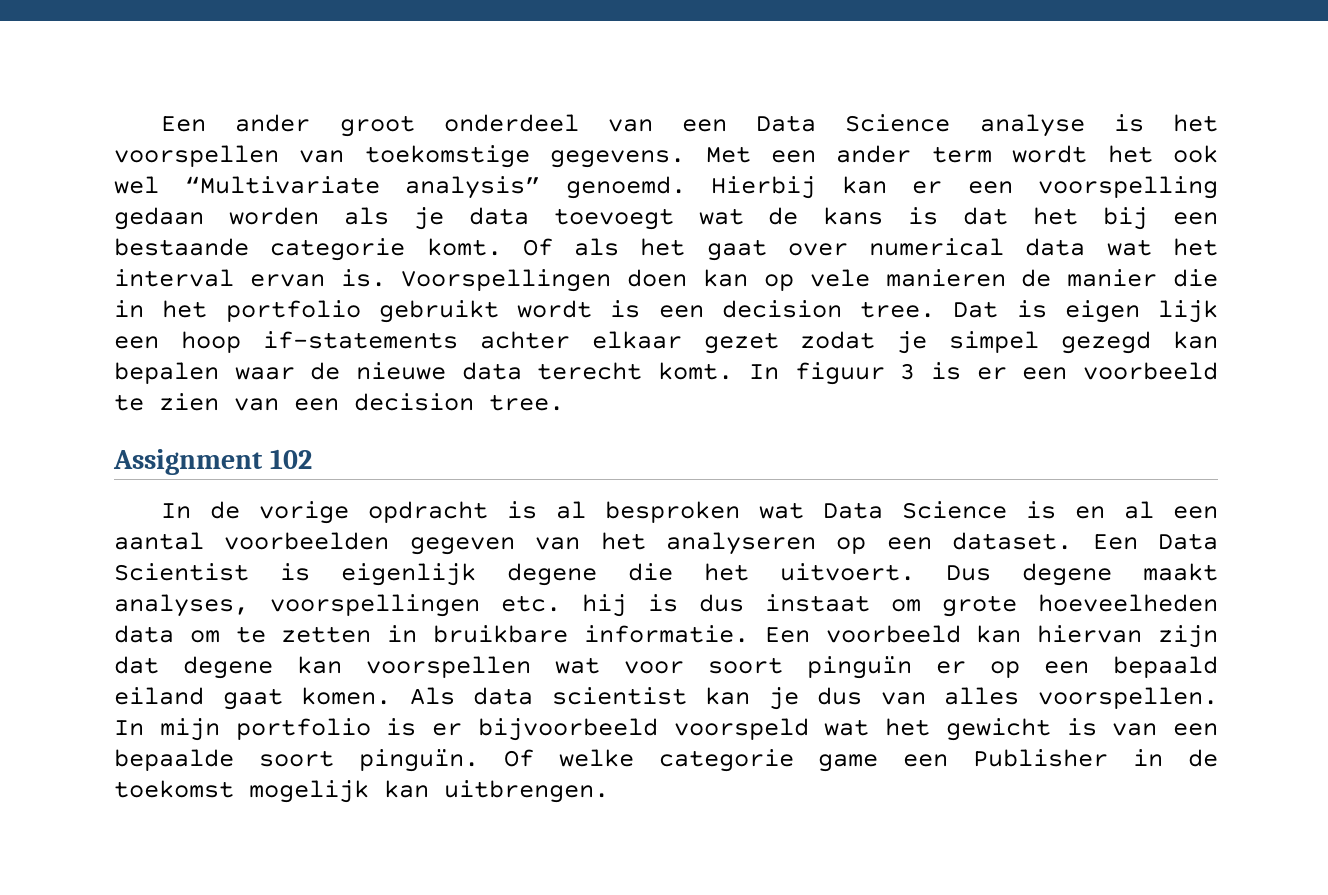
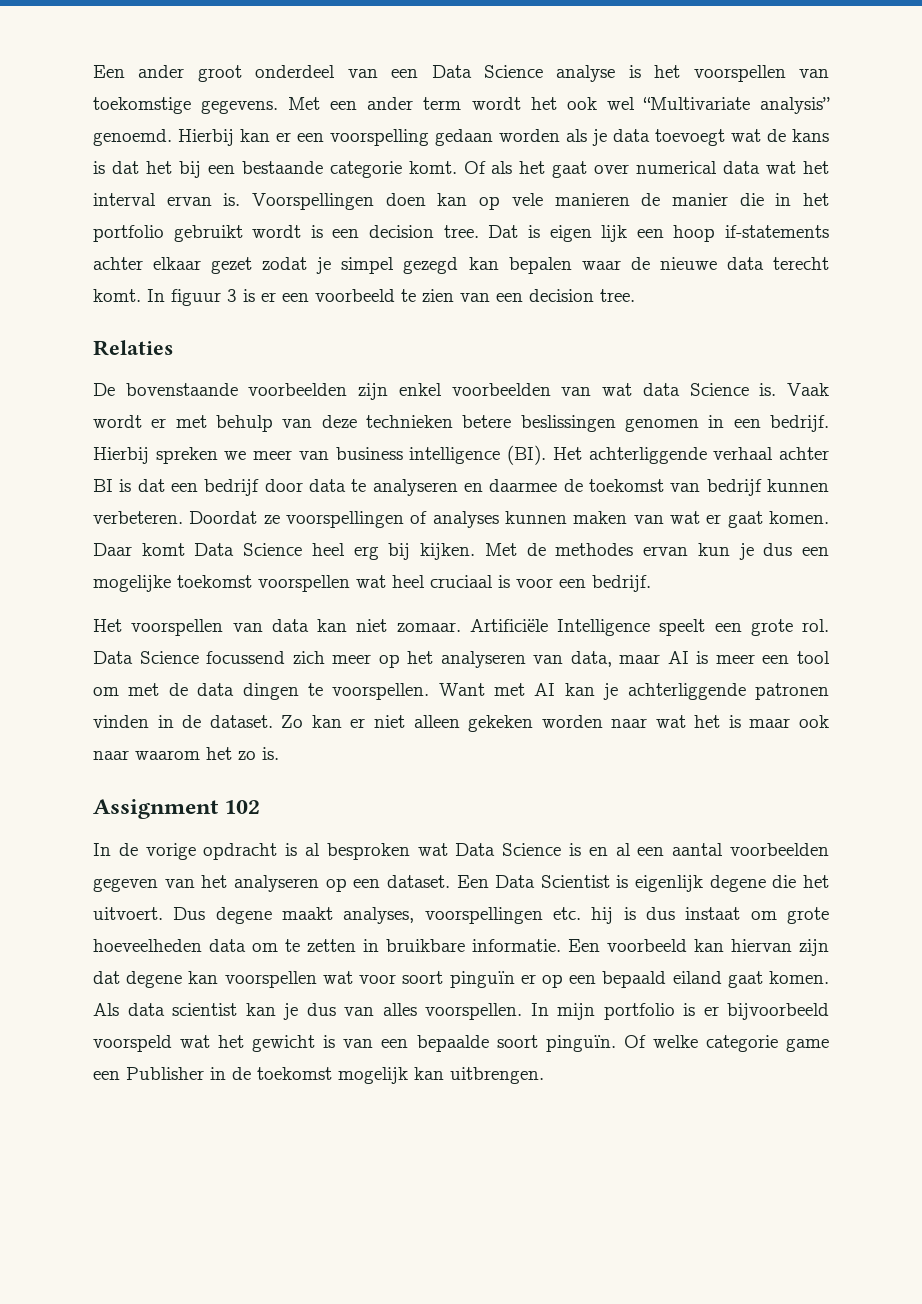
(564, 402) none -> [93,340,173,356] [93,383,830,400] [93,415,830,432] [93,445,830,465] [93,479,829,496] [93,511,830,528] [93,543,830,560] [93,575,651,592] [93,619,829,636] [93,651,830,668] [93,683,829,700] [93,715,829,732] [93,747,279,760] // Relaties // De bovenstaande voorbeelden zijn enkel voorbeelden van wat data Science is. Vaak wordt er met behulp van deze technieken betere beslissingen genomen in een bedrijf. Hierbij spreken we meer van business intelligence (BI). Het achterliggende verhaal achter BI is dat een bedrijf door data te analyseren en daarmee de toekomst van bedrijf kunnen verbeteren. Doordat ze voorspellingen of analyses kunnen maken van wat er gaat komen. Daar komt Data Science heel erg bij kijken. Met de methodes ervan kun je dus een mogelijke toekomst voorspellen wat heel cruciaal is voor een bedrijf. // Het voorspellen van data kan niet zomaar. Artificiële Intelligence speelt een grote rol. Data Science focussend zich meer op het analyseren van data, maar AI is meer een tool om met de data dingen te voorspellen. Want met AI kan je achterliggende patronen vinden in de dataset. Zo kan er niet alleen gekeken worden naar wat het is maar ook naar waarom het zo is.

